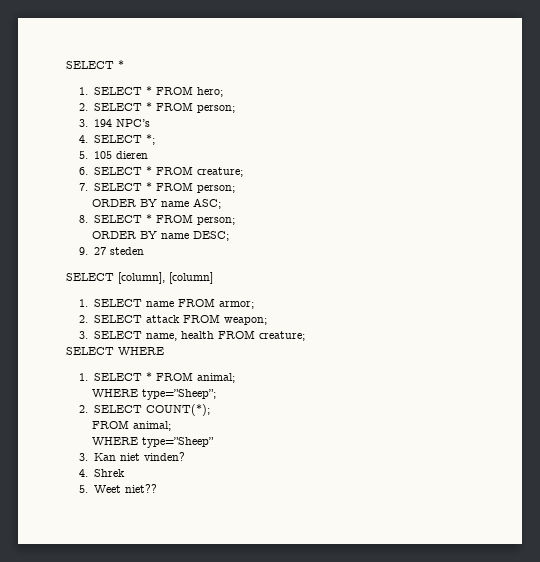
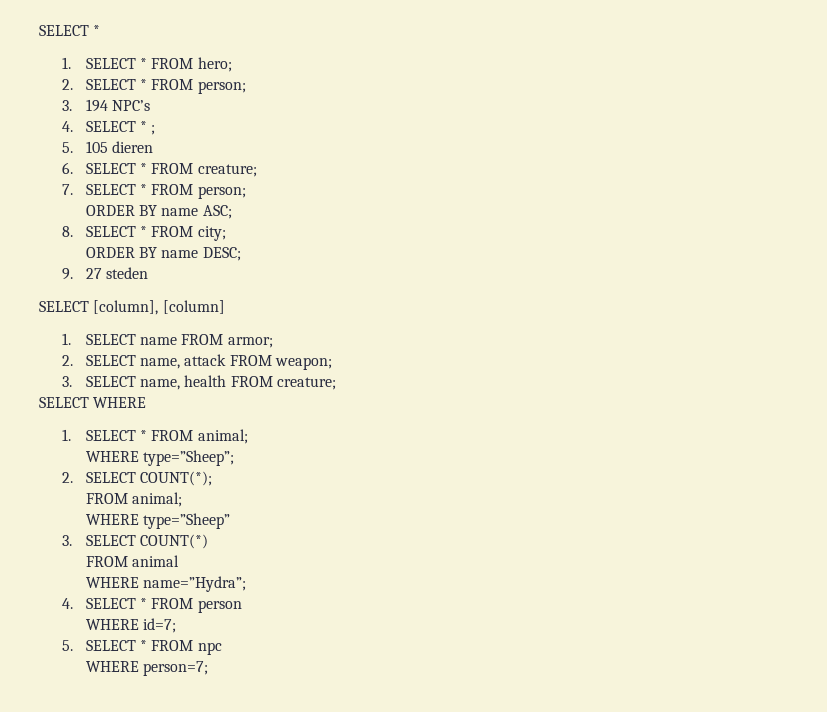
[145,134,155,145] *; -> [140,121,156,135] * ;
[196,217,235,225] person; -> [197,226,226,241] city;
(142, 319) none -> [140,358,181,369] name,
[93,452,185,461] [79,469,125,477] [79,484,157,493] Kan niet vinden? // 4. Shrek // 5. Weet niet?? -> [85,534,209,549] [85,555,180,567] [85,576,247,592] [62,598,242,613] [85,618,177,633] [62,640,222,655] [85,661,209,676] SELECT COUNT(*) // FROM animal // WHERE name=”Hydra”; // 4. SELECT * FROM person // WHERE id=7; // 5. SELECT * FROM npc // WHERE person=7;

